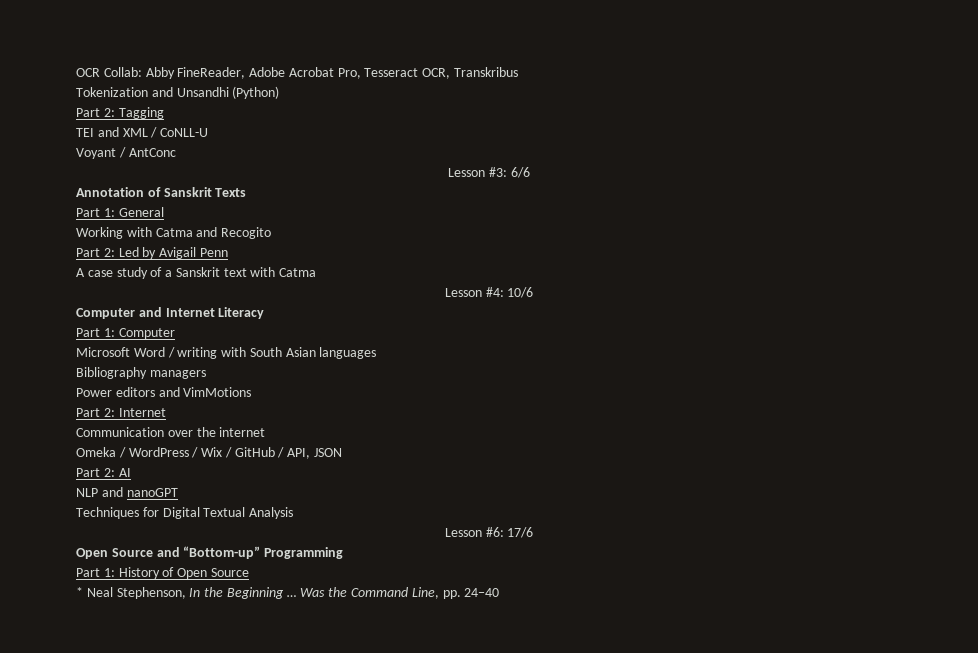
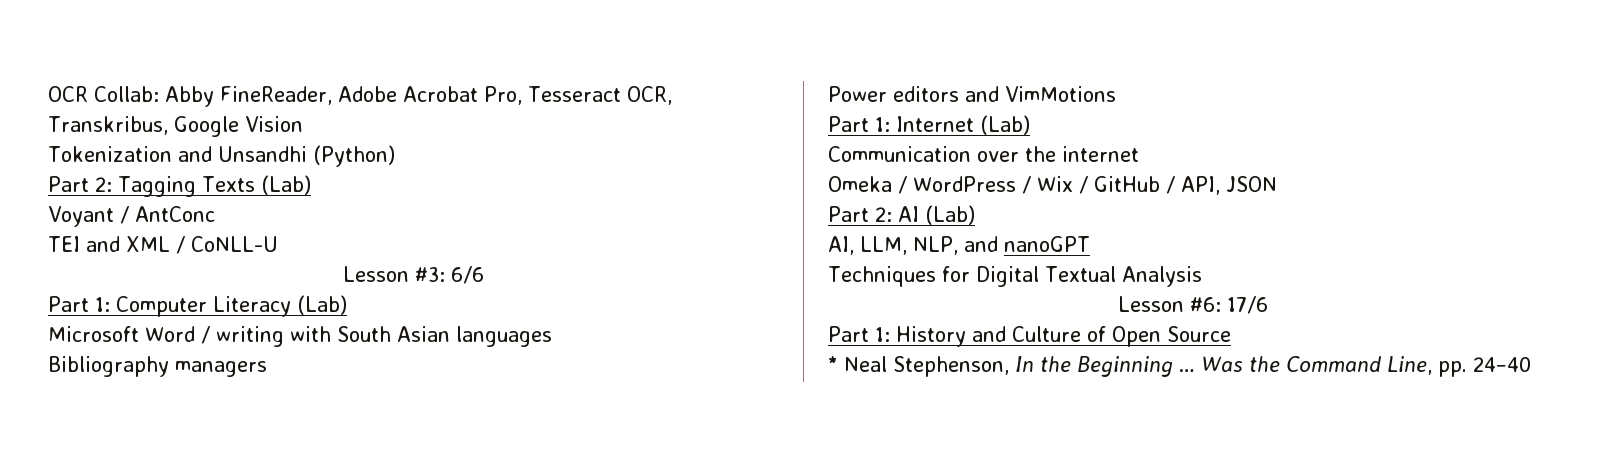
[454,67,519,77] Transkribus -> [48,116,303,137] Transkribus, Google Vision
(164, 113) none -> [201,175,311,195] [48,206,215,227] Texts (Lab) // Voyant / AntConc
[76,147,176,159] // Voyant / AntConc -> (278, 244) none
[76,187,247,197] [76,207,164,217] [76,227,272,239] [76,247,228,259] [76,267,317,279] [444,287,534,298] [76,307,265,319] // Annotation of Sanskrit Texts // Part 1: General // Working with Catma and Recogito // Part 2: Led by Avigail Penn // A case study of a Sanskrit text with Catma // Lesson #4: 10/6 // Computer and Internet Literacy -> (484, 275) none
(175, 333) none -> [213,295,347,317] Literacy (Lab)
[103,408,166,417] 2: Internet -> [875,115,1030,135] 1: Internet (Lab)
[76,488,98,497] // NLP -> [925,205,975,225] [828,236,958,255] (Lab) // AI, LLM, NLP,
[76,546,344,559] // Open Source and “Bottom-up” Programming -> (1268, 305) none
(160, 573) none -> [972,326,1081,342] and Culture

